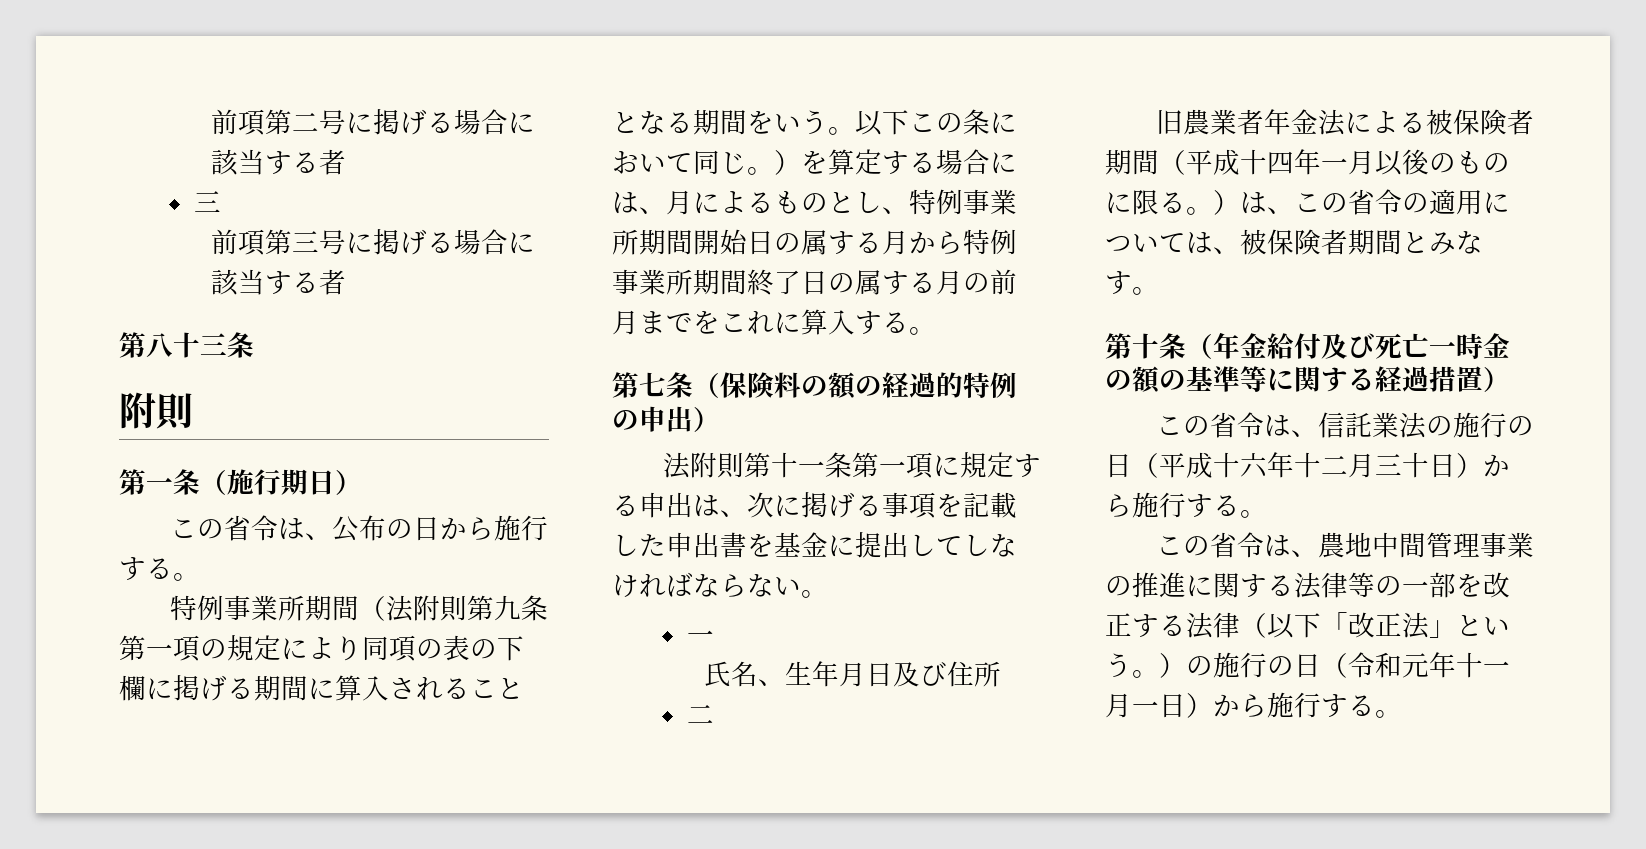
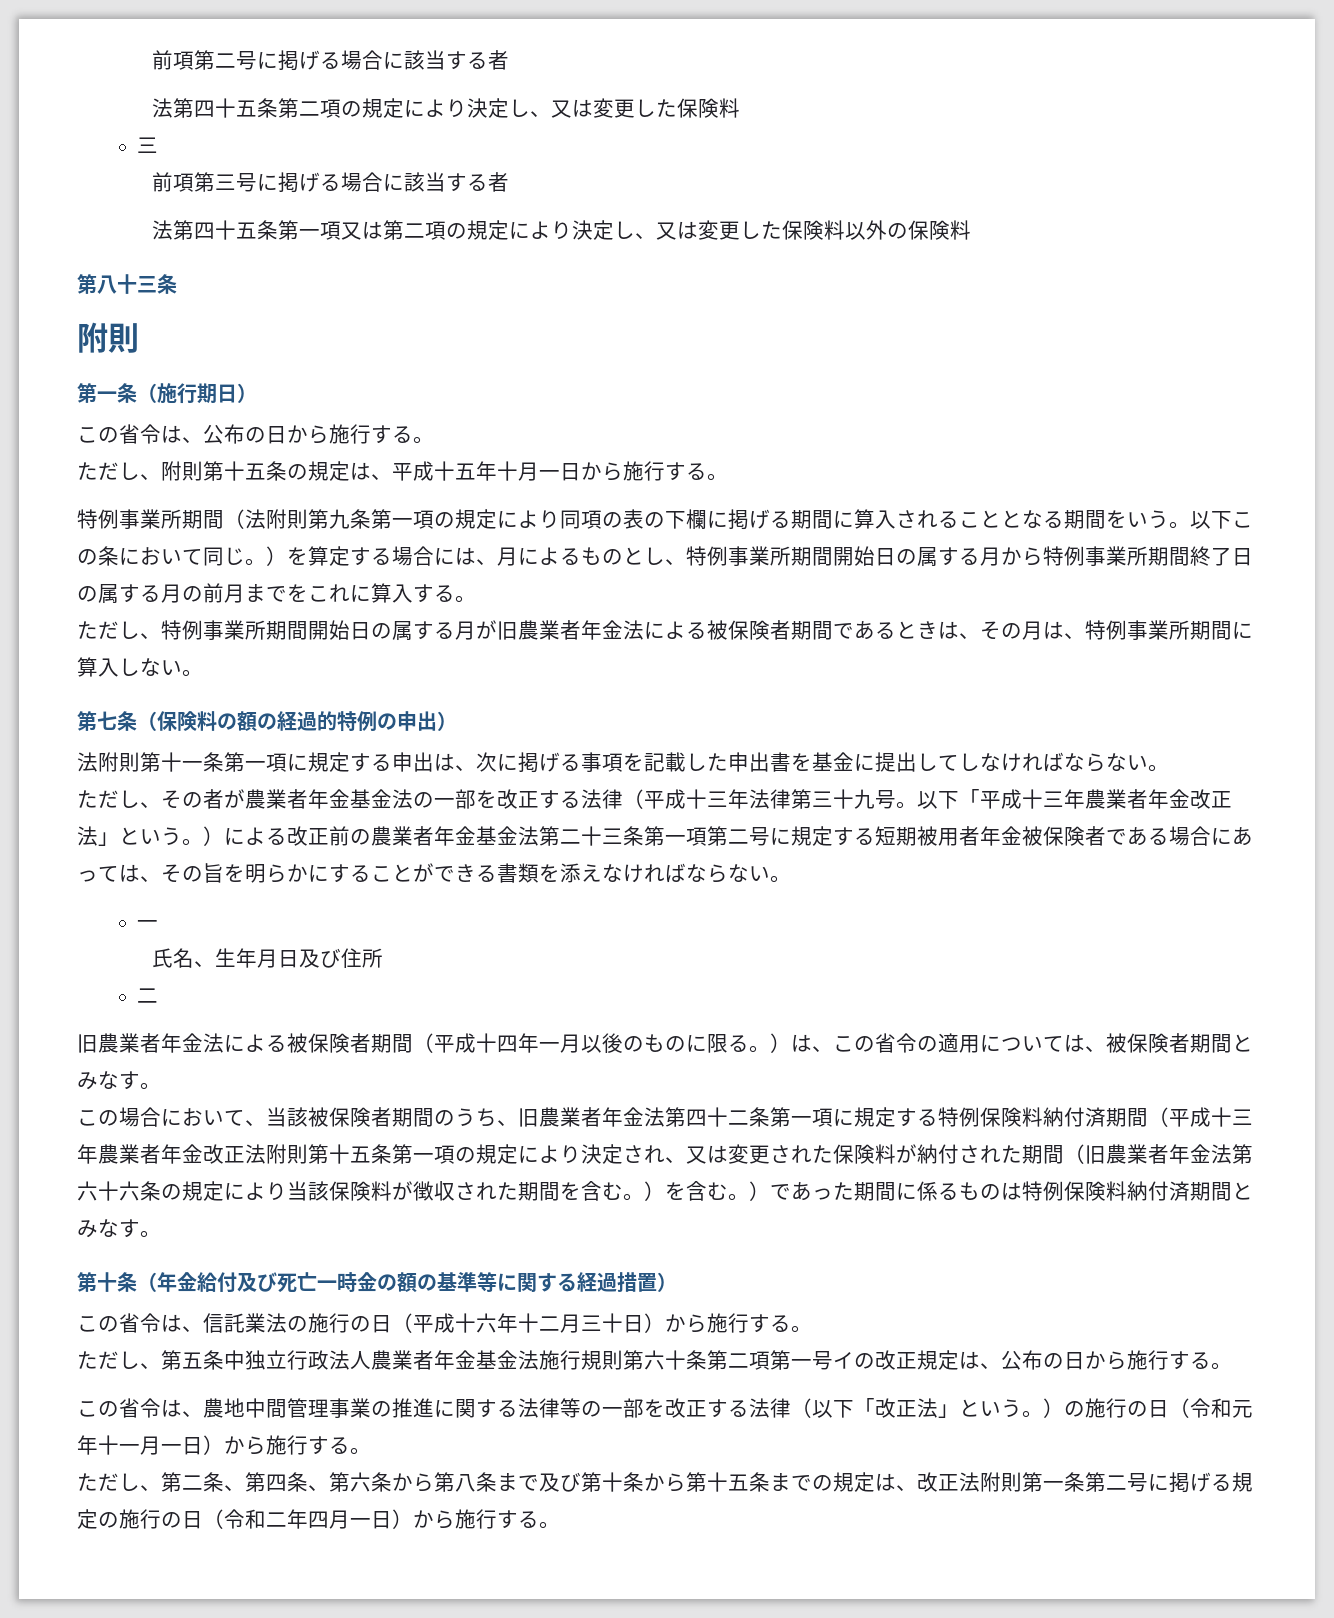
(346, 162) none -> [151,98,740,118] // 法第四十五条第二項の規定により決定し、又は変更した保険料
(346, 282) none -> [151,220,971,240] // 法第四十五条第一項又は第二項の規定により決定し、又は変更した保険料以外の保険料
(200, 577) none -> [77,461,728,481] // ただし、附則第十五条の規定は、平成十五年十月一日から施行する。
(936, 331) none -> [77,620,1253,641] [77,657,203,677] // ただし、特例事業所期間開始日の属する月が旧農業者年金法による被保険者期間であるときは、その月は、特例事業所期間に算入しない。
(828, 594) none -> [77,789,1232,809] [77,826,1253,846] [77,863,791,883] // ただし、その者が農業者年金基金法の一部を改正する法律（平成十三年法律第三十九号。以下「平成十三年農業者年金改正法」という。）による改正前の農業者年金基金法第二十三条第一項第二号に規定する短期被用者年金被保険者である場合にあっては、その旨を明らかにすることができる書類を添えなければならない。
(1159, 291) none -> [77,1107,1253,1127] [77,1144,1253,1164] [77,1181,1253,1201] [77,1219,161,1238] // この場合において、当該被保険者期間のうち、旧農業者年金法第四十二条第一項に規定する特例保険料納付済期間（平成十三年農業者年金改正法附則第十五条第一項の規定により決定され、又は変更された保険料が納付された期間（旧農業者年金法第六十六条の規定により当該保険料が徴収された期間を含む。）を含む。）であった期間に係るものは特例保険料納付済期間とみなす。
(1267, 514) none -> [77,1350,1232,1370] // ただし、第五条中独立行政法人農業者年金基金法施行規則第六十条第二項第一号イの改正規定は、公布の日から施行する。
(1402, 714) none -> [77,1472,1253,1493] [77,1509,560,1529] // ただし、第二条、第四条、第六条から第八条まで及び第十条から第十五条までの規定は、改正法附則第一条第二号に掲げる規定の施行の日（令和二年四月一日）から施行する。

